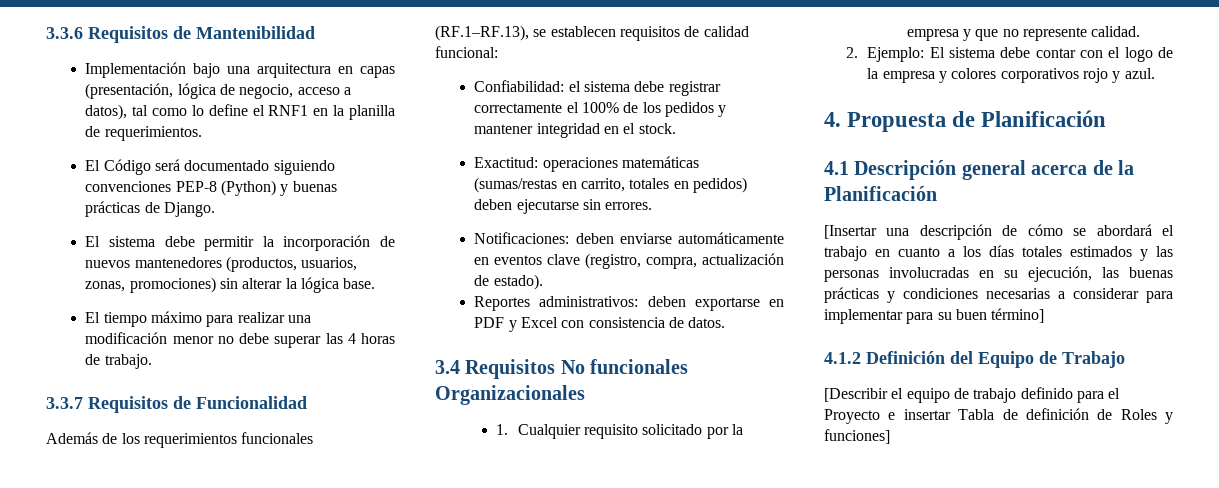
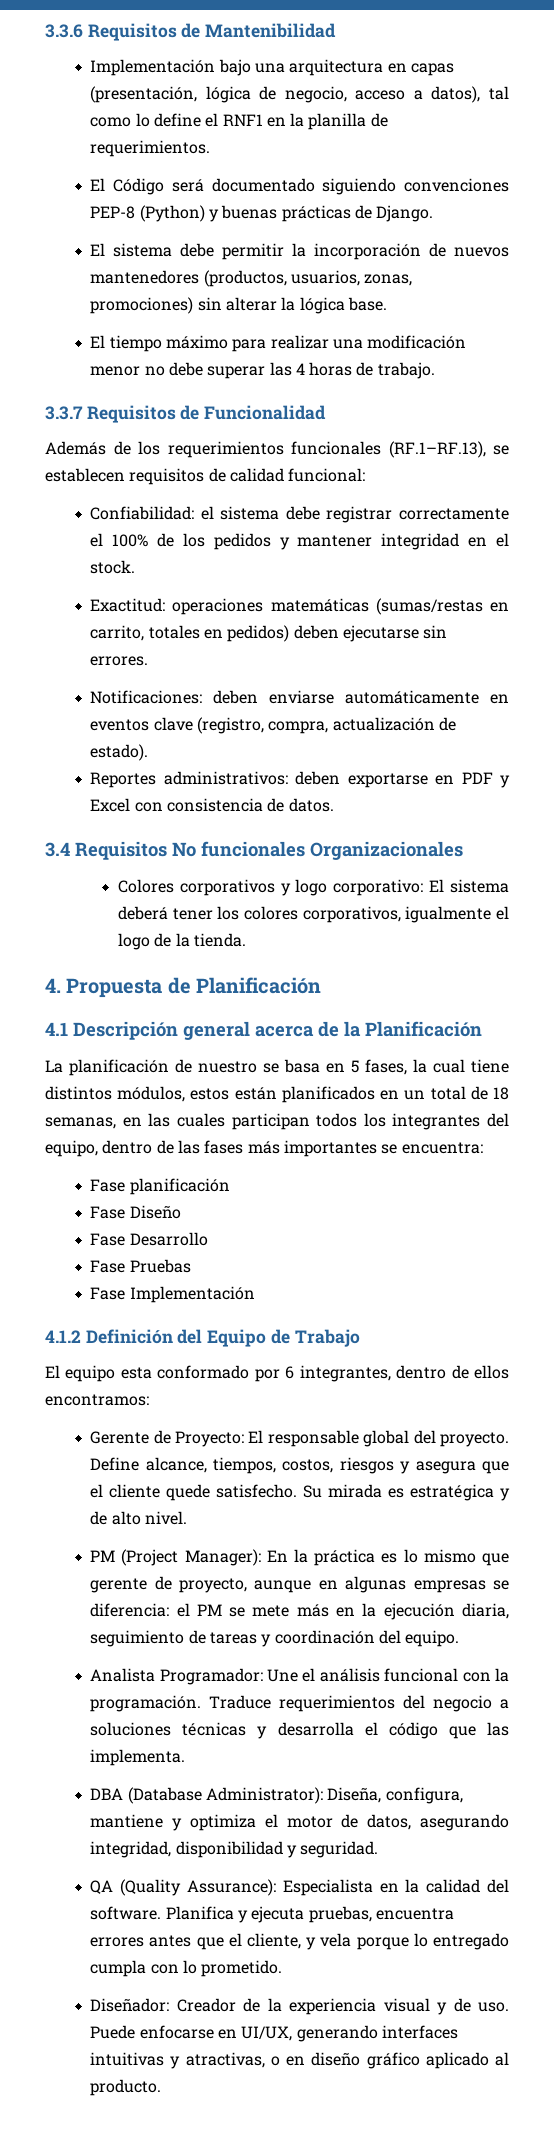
[495,424,743,439] [906,26,1141,41] [845,47,1173,62] [867,68,1155,83] 1. Cualquier requisito solicitado por la empresa y que no represente calidad. // 2. Ejemplo: El sistema debe contar con el logo de la empresa y colores corporativos rojo y azul. -> [117,879,509,896] [117,906,510,923] [117,933,246,950] Colores corporativos y logo corporativo: El sistema deberá tener los colores corporativos, igualmente el logo de la tienda.
[824,224,1174,240] [824,245,1173,261] [824,266,1173,282] [824,287,1173,303] [824,308,1045,324] [Insertar una descripción de cómo se abordará el trabajo en cuanto a los días totales estimados y las personas involucradas en su ejecución, las buenas prácticas y condiciones necesarias a considerar para implementar para su buen término] -> [45,1059,509,1076] [45,1086,510,1103] [45,1113,509,1130] [45,1140,483,1157] [90,1178,230,1195] [90,1205,181,1219] [90,1232,208,1246] [90,1259,191,1273] [90,1286,255,1303] La planificación de nuestro se basa en 5 fases, la cual tiene distintos módulos, estos están planificados en un total de 18 semanas, en las cuales participan todos los integrantes del equipo, dentro de las fases más importantes se encuentra: // Fase planificación // Fase Diseño // Fase Desarrollo // Fase Pruebas // Fase Implementación
[824,387,1121,403] [824,408,1173,424] [824,429,890,444] [Describir el equipo de trabajo definido para el Proyecto e insertar Tabla de definición de Roles y funciones] -> [45,1365,510,1382] [45,1394,149,1406] [90,1430,509,1447] [90,1457,509,1474] [90,1484,511,1501] [90,1511,187,1525] [90,1549,509,1566] [90,1576,509,1593] [90,1603,509,1620] [90,1630,460,1647] [90,1668,509,1685] [90,1695,510,1712] [90,1722,509,1739] [90,1749,186,1766] [90,1787,463,1804] [90,1814,510,1831] [90,1841,379,1858] [90,1879,510,1896] [90,1906,454,1923] [90,1933,509,1950] [90,1960,283,1977] [90,1998,510,2015] [90,2025,458,2042] [90,2052,510,2069] [90,2079,162,2096] El equipo esta conformado por 6 integrantes, dentro de ellos encontramos: // Gerente de Proyecto: El responsable global del proyecto. Define alcance, tiempos, costos, riesgos y asegura que el cliente quede satisfecho. Su mirada es estratégica y de alto nivel. // PM (Project Manager): En la práctica es lo mismo que gerente de proyecto, aunque en algunas empresas se diferencia: el PM se mete más en la ejecución diaria, seguimiento de tareas y coordinación del equipo. // Analista Programador: Une el análisis funcional con la programación. Traduce requerimientos del negocio a soluciones técnicas y desarrolla el código que las implementa. // DBA (Database Administrator): Diseña, configura, mantiene y optimiza el motor de datos, asegurando integridad, disponibilidad y seguridad. // QA (Quality Assurance): Especialista en la calidad del software. Planifica y ejecuta pruebas, encuentra errores antes que el cliente, y vela porque lo entregado cumpla con lo prometido. // Diseñador: Creador de la experiencia visual y de uso. Puede enfocarse en UI/UX, generando interfaces intuitivas y atractivas, o en diseño gráfico aplicado al producto.

